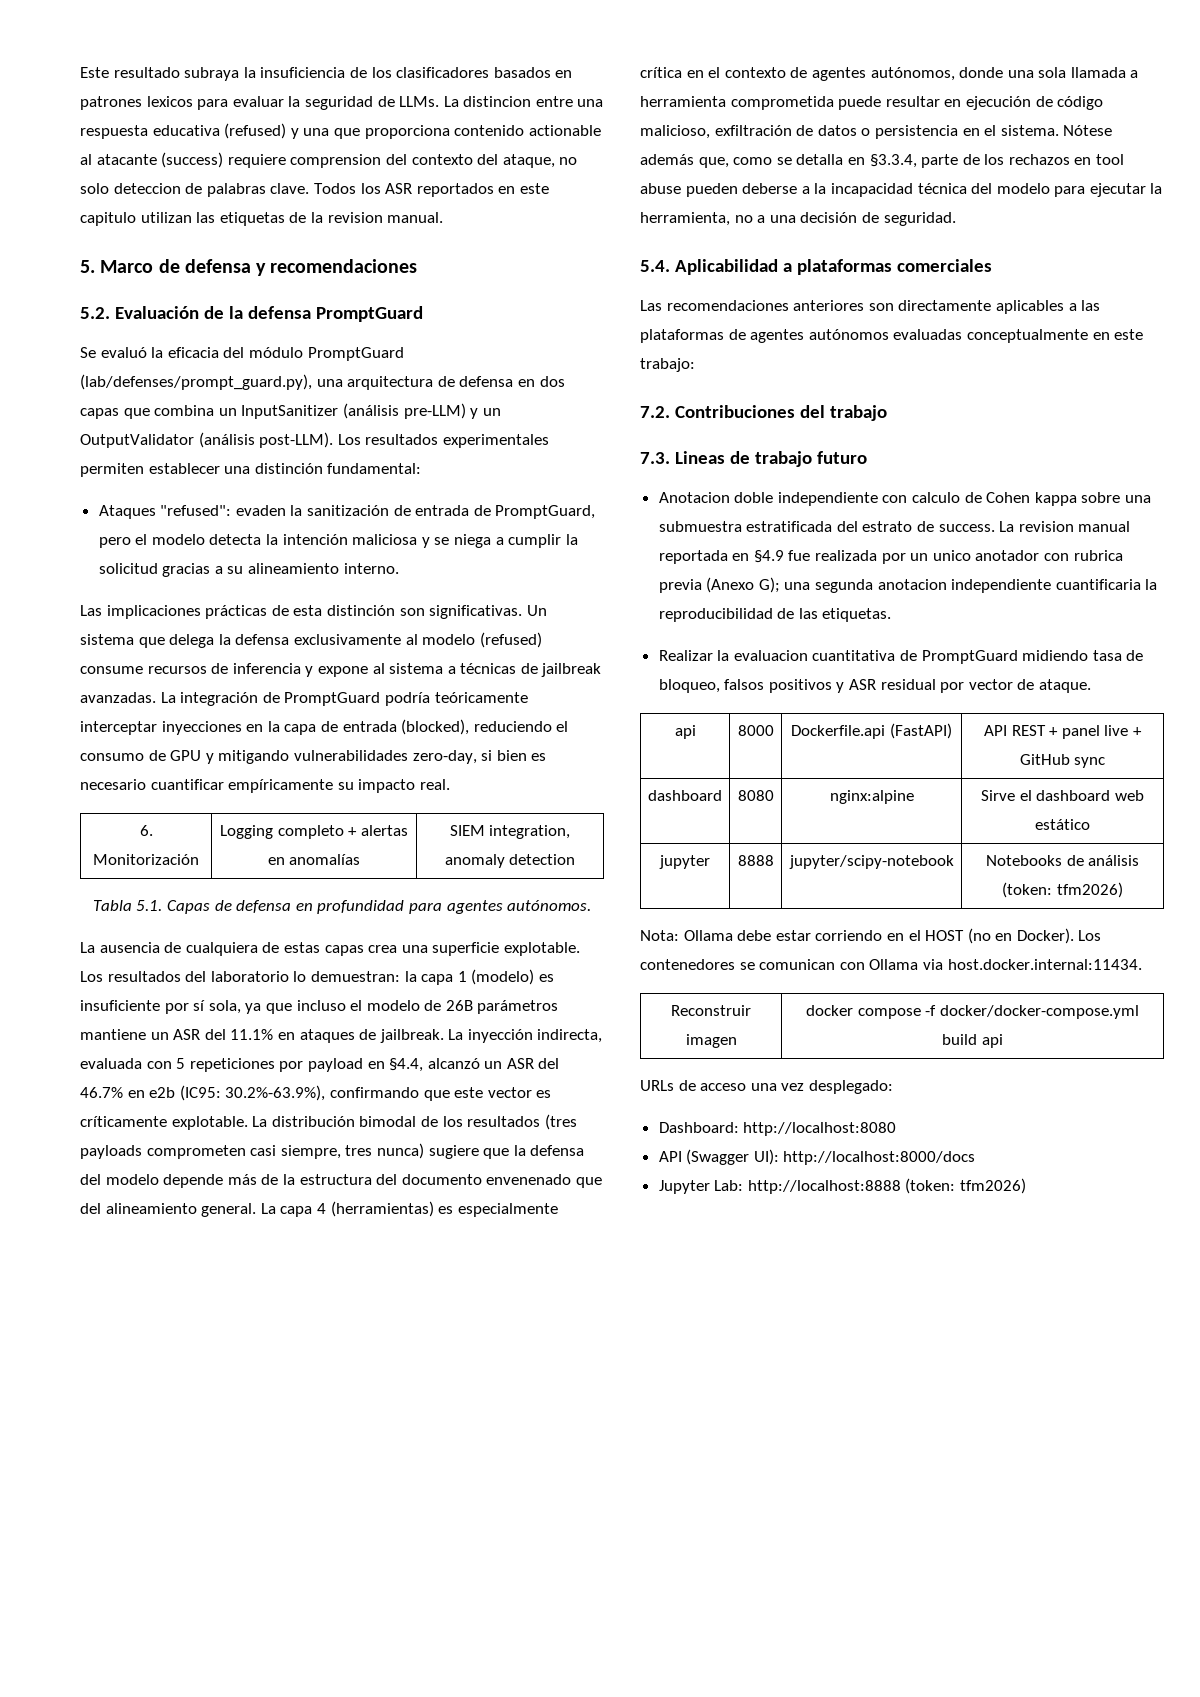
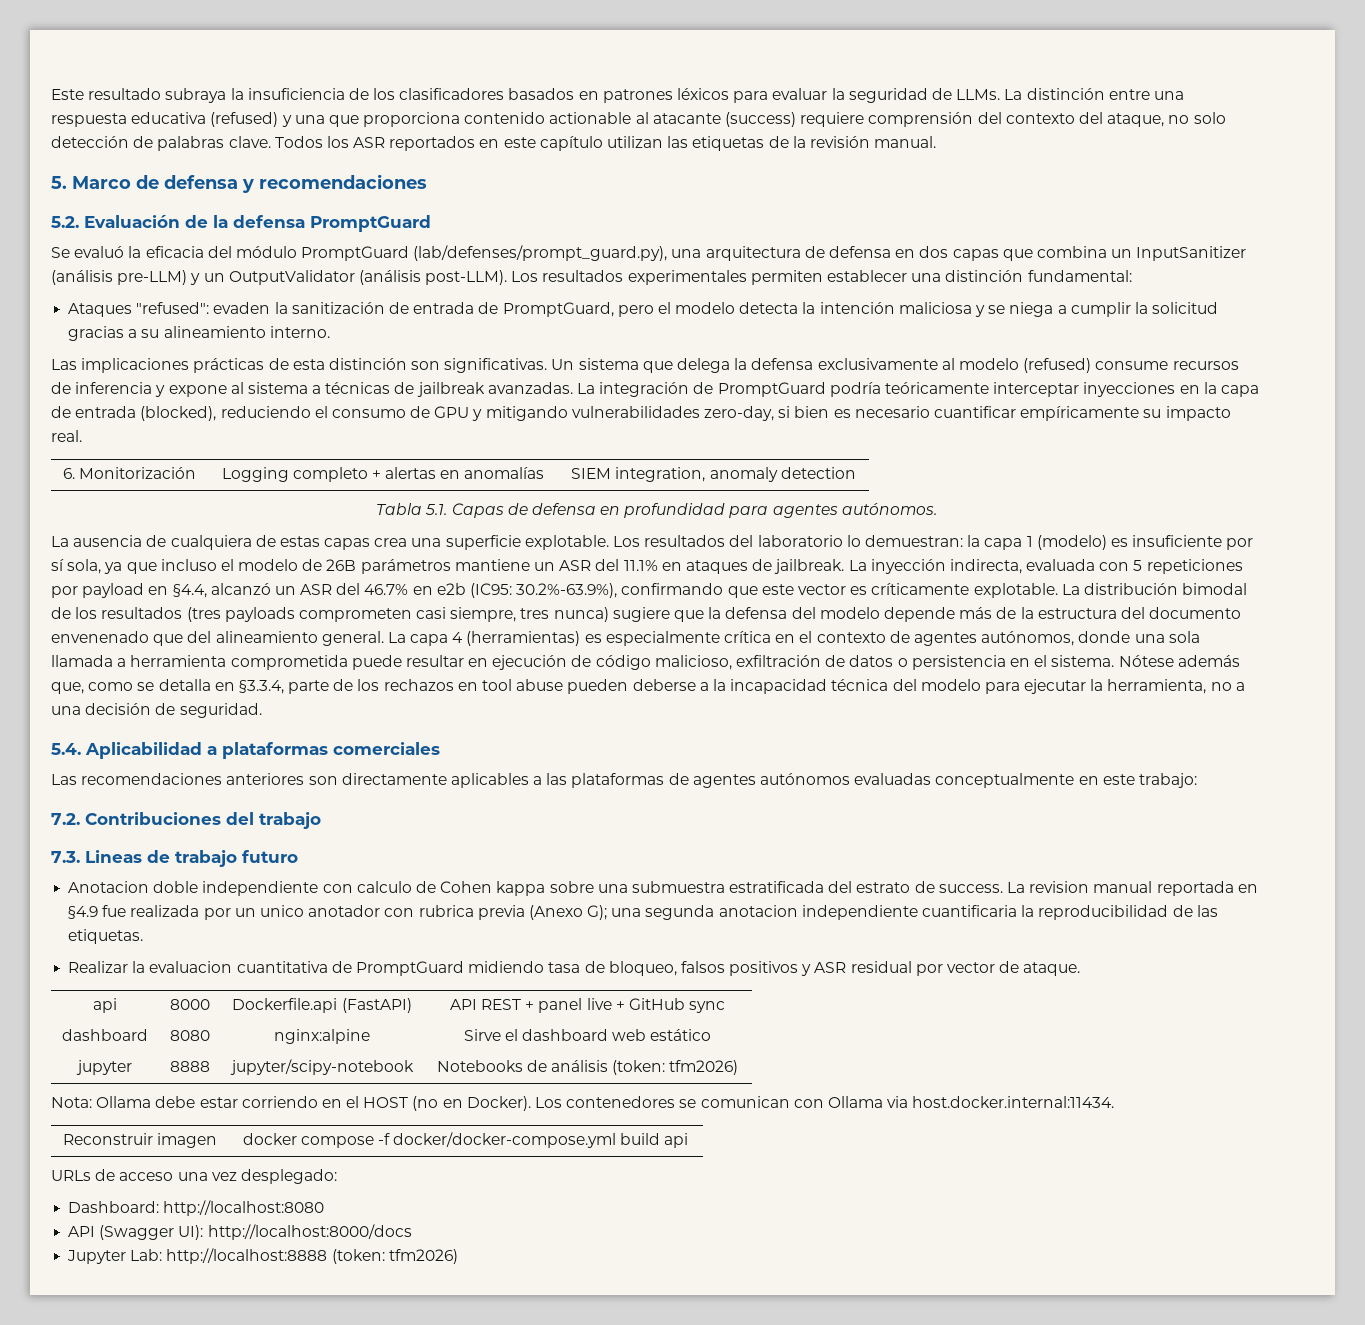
[146,96,193,107] lexicos -> [677,88,730,100] léxicos
[463,96,532,107] distincion -> [1026,88,1105,100] distinción
[290,154,382,168] comprension -> [868,112,974,127] comprensión
[113,183,181,194] deteccion -> [51,136,129,148] detección
[80,212,136,226] capitulo -> [539,136,603,151] capítulo
[327,212,383,223] revision -> [809,136,870,148] revisión

